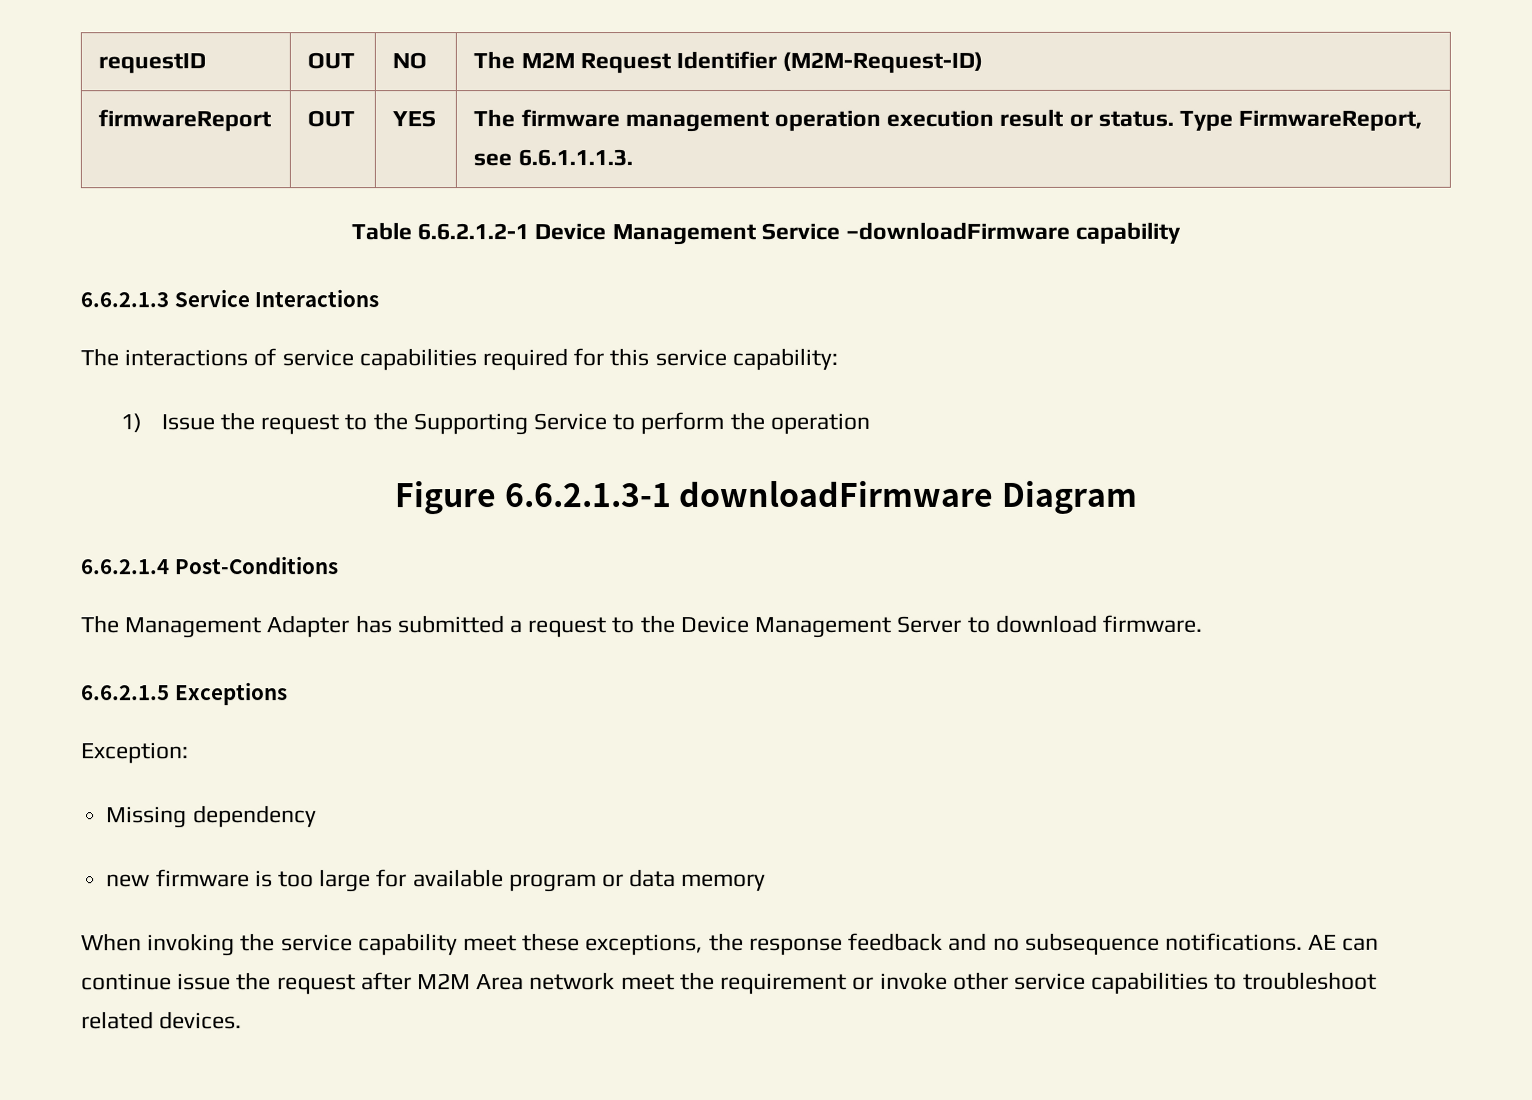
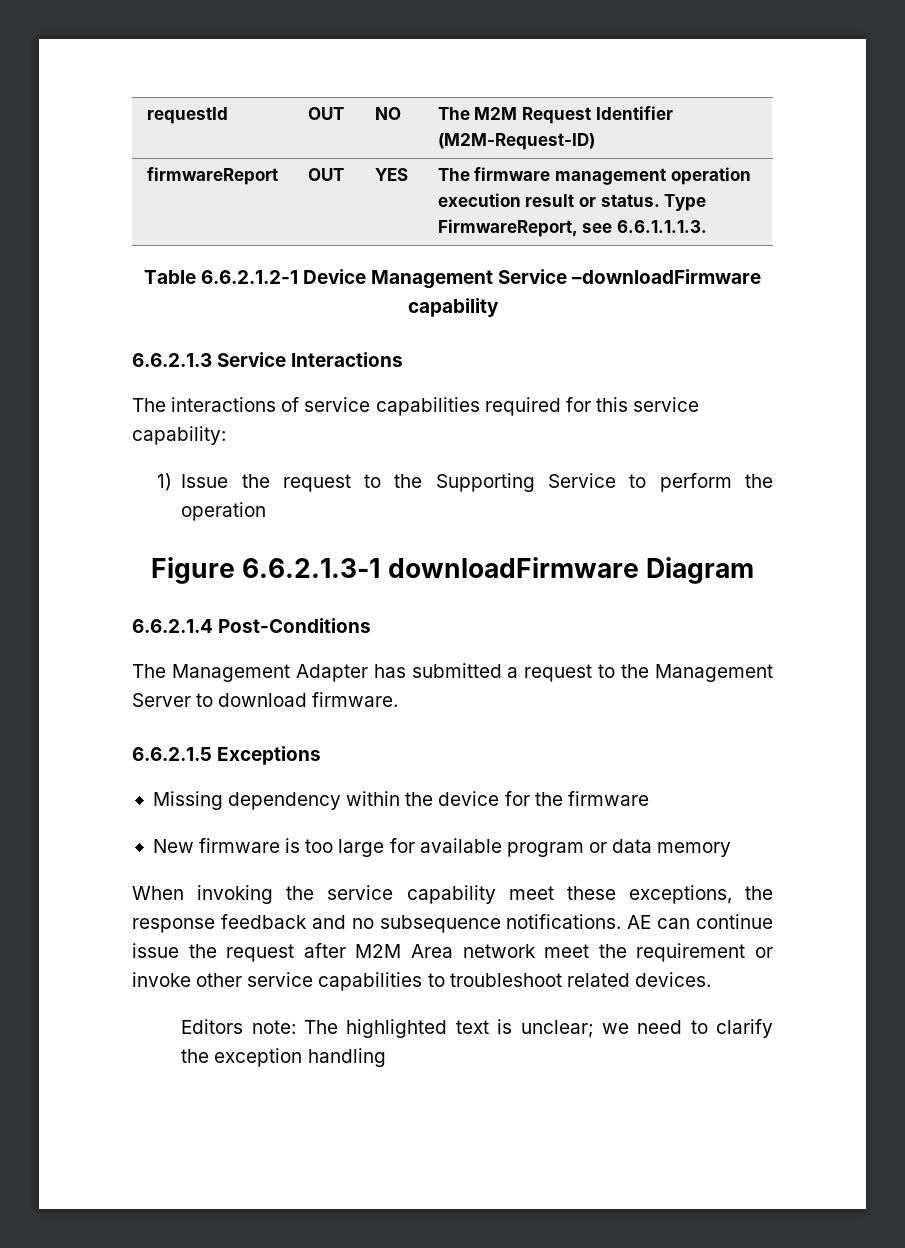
[98,53,207,74] requestID -> [146,107,228,124] requestId
[680,616,750,634] Device -> (650, 671) none
[81,742,189,764] // Exception: -> (322, 755) none
[106,874,151,888] // new -> [346,791,649,806] [152,839,194,853] within the device for the firmware // New
(243, 1020) none -> [181,1019,773,1038] [181,1048,386,1067] // Editors note: The highlighted text is unclear; we need to clarify the exception handling

